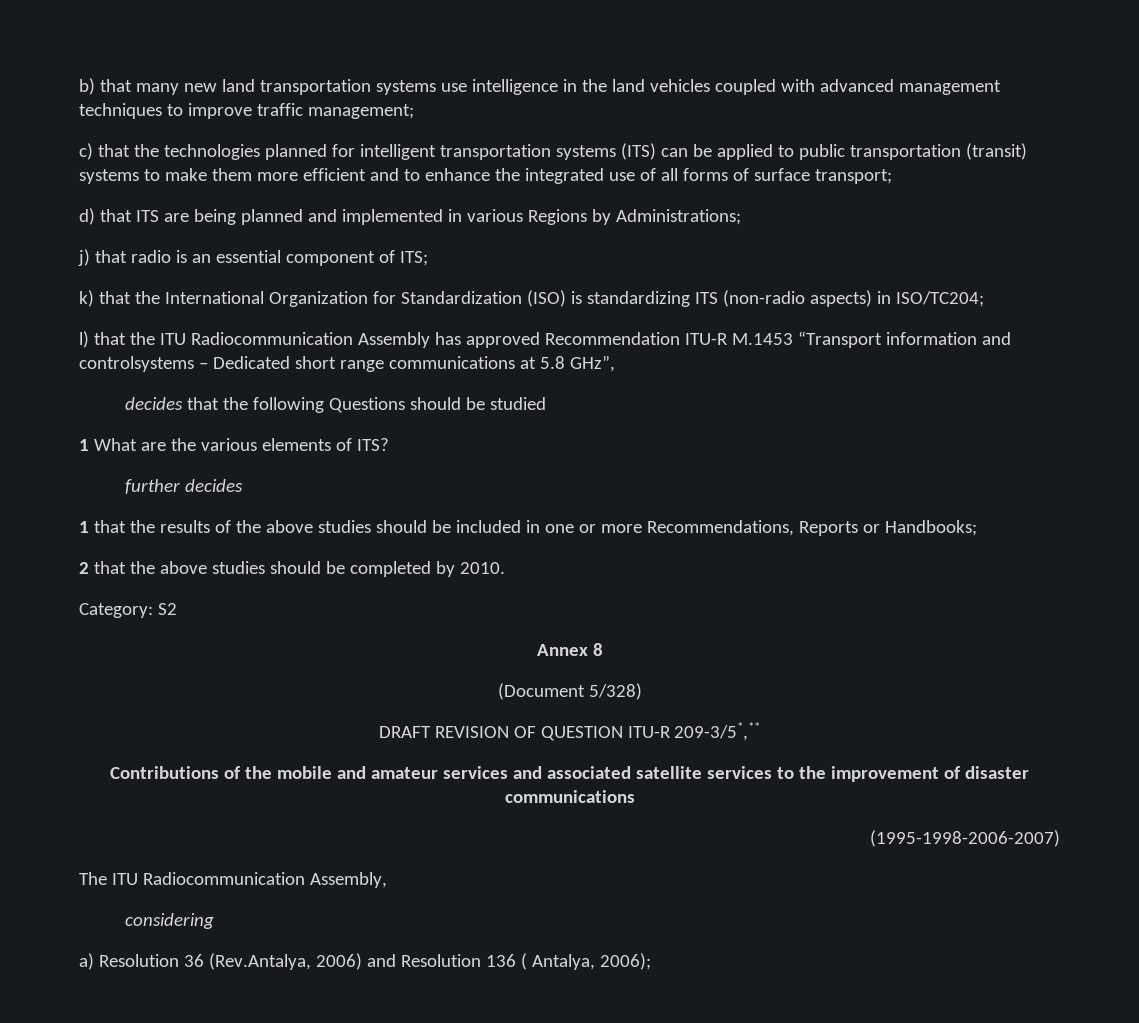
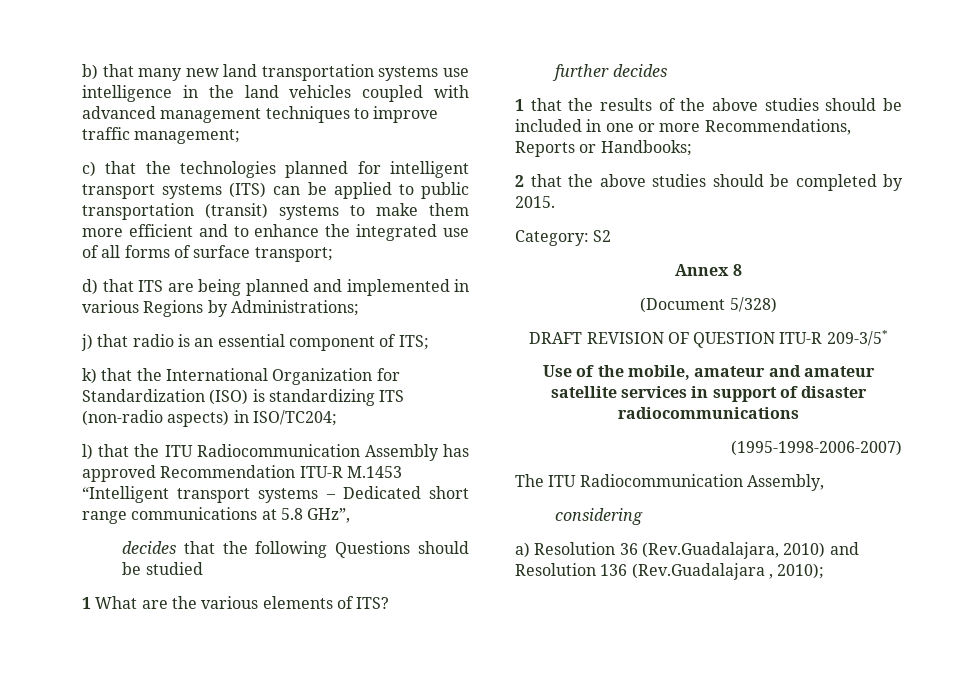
[439,144,551,160] transportation -> [82,184,155,199] transport
[797,331,1011,348] [79,356,194,372] “Transport information and controlsystems -> [82,486,319,503] “Intelligent transport systems
[459,562,505,574] 2010. -> [515,196,555,208] 2015.
[674,722,761,741] [110,766,939,782] 209-3/5*,** // Contributions of the mobile and amateur services and associated satellite services to the improvement -> [826,330,888,346] [543,365,875,380] [550,386,777,402] 209-3/5* // Use of the mobile, amateur and amateur satellite services in support
[504,790,635,803] communications -> [618,407,799,419] radiocommunications
[208,953,362,970] (Rev.Antalya, 2006) -> [641,542,826,559] (Rev.Guadalajara, 2010)
[520,953,651,970] ( Antalya, 2006); -> [631,563,825,580] (Rev.Guadalajara , 2010);

